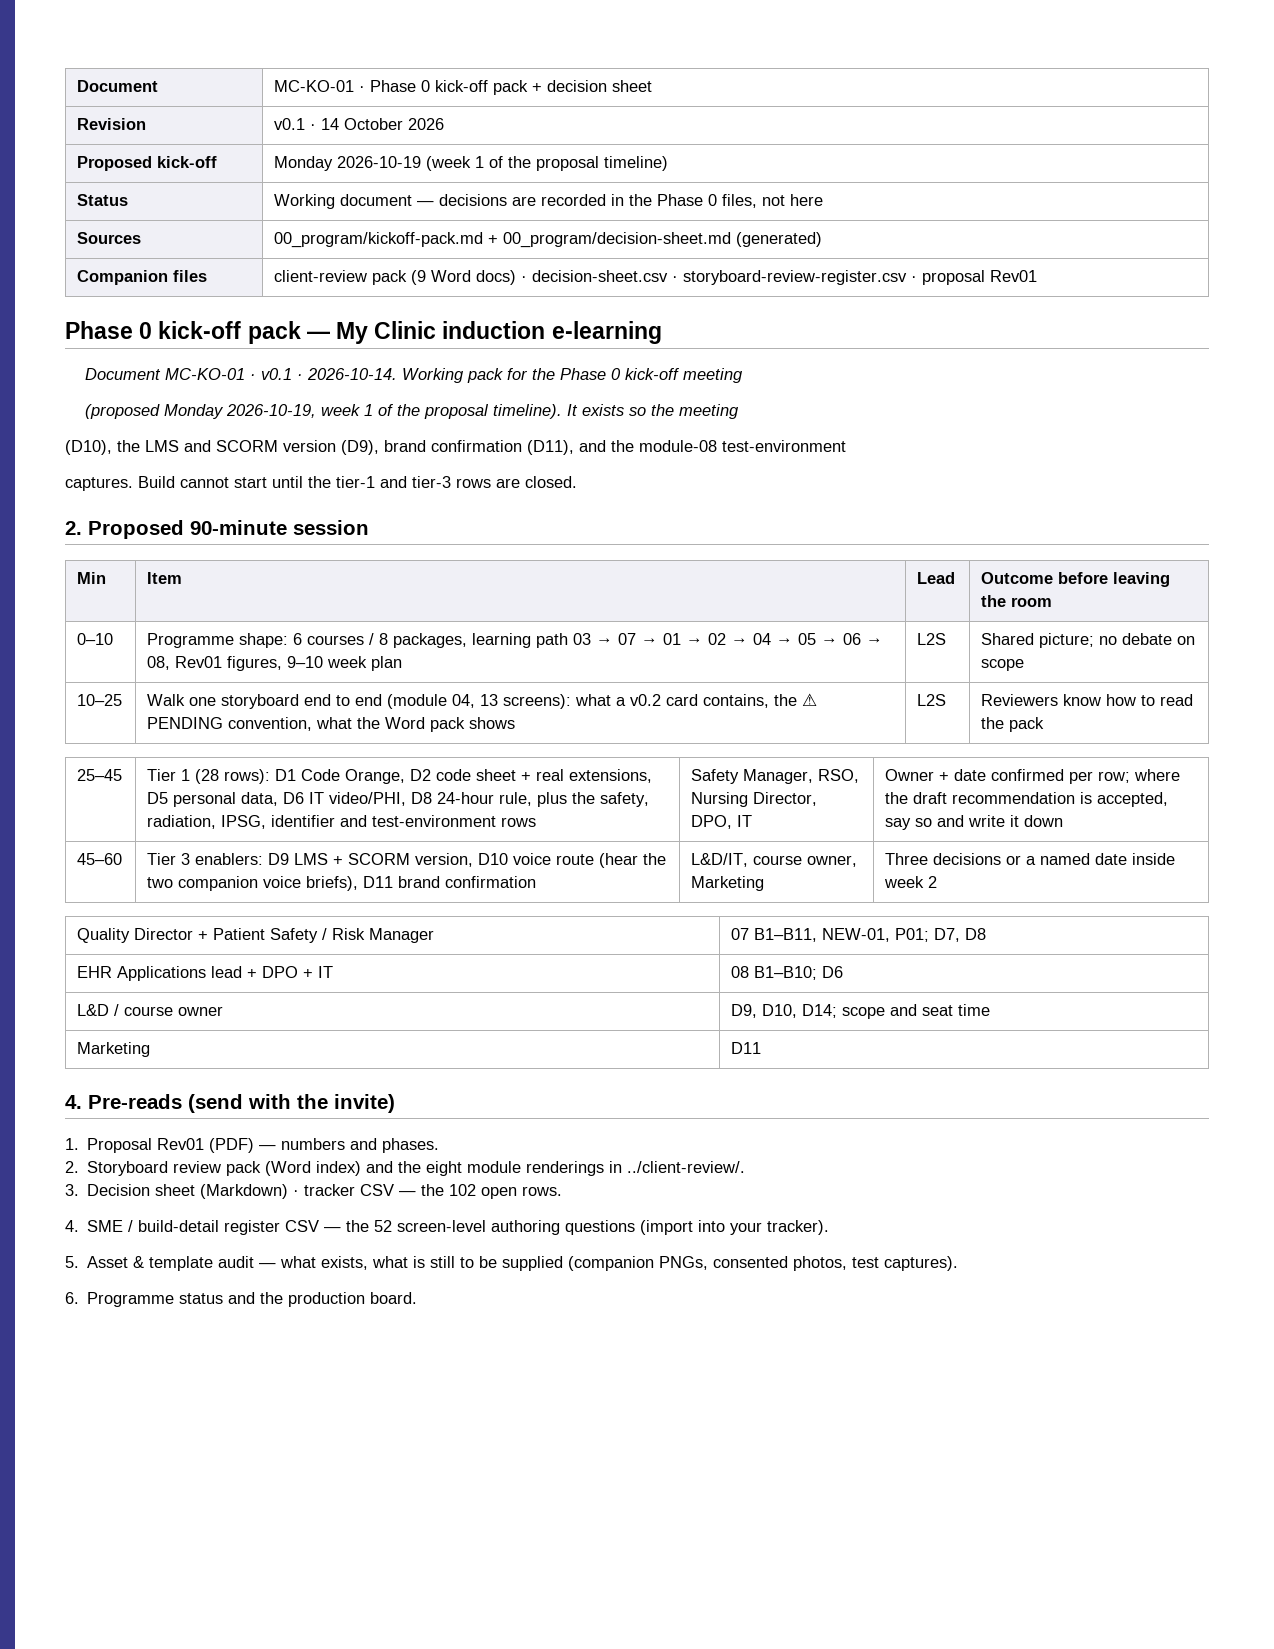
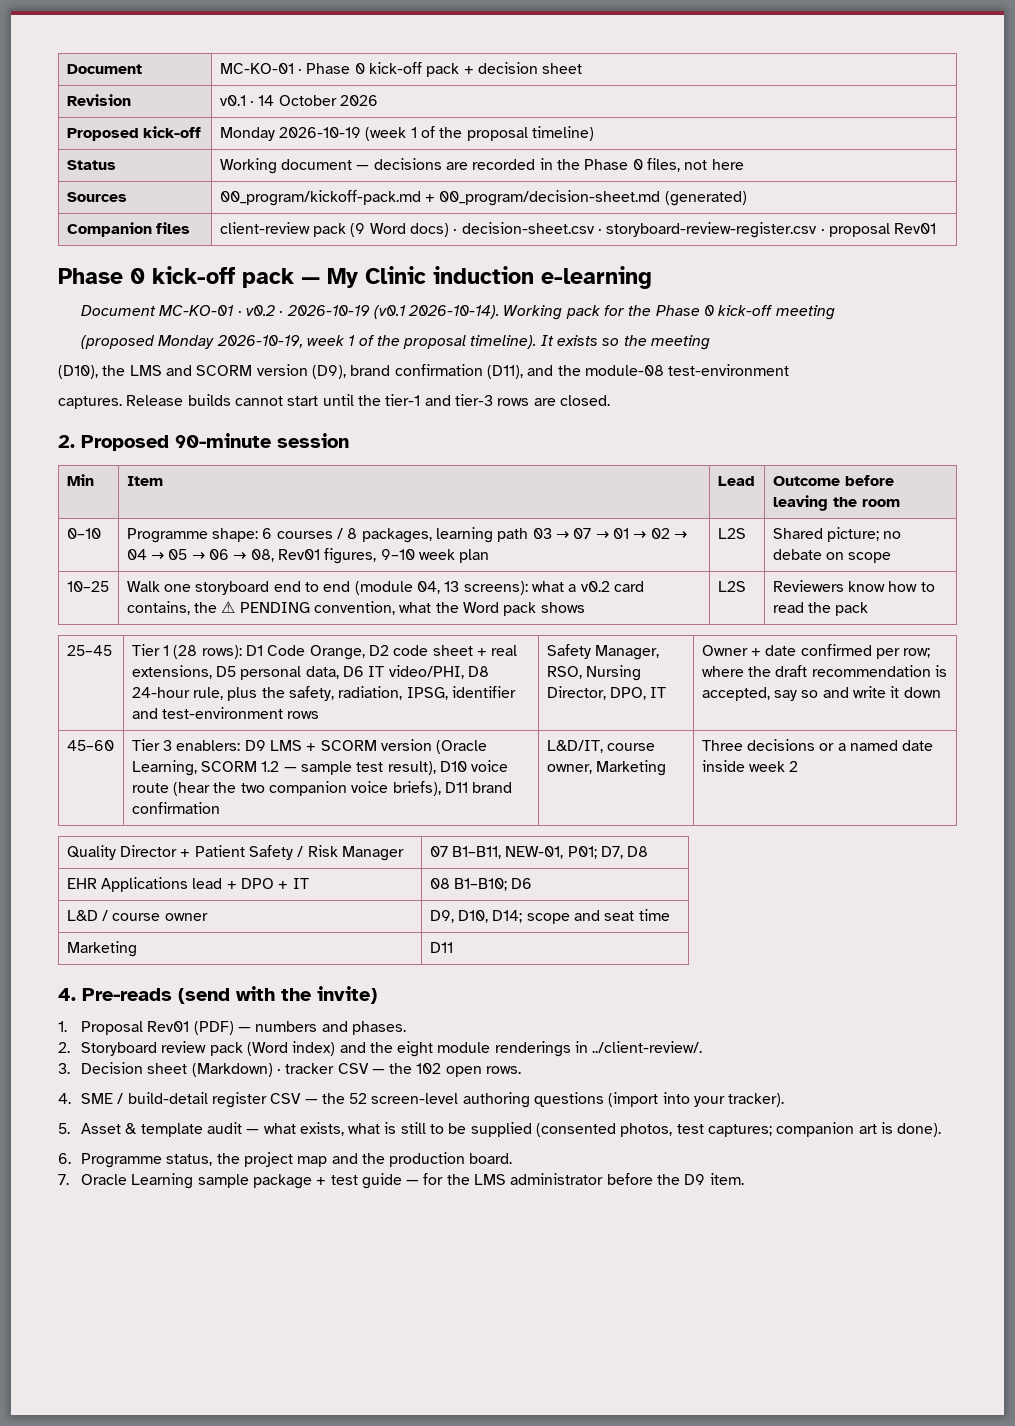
[261,368,398,380] v0.1 · 2026-10-14. -> [245,305,500,319] v0.2 · 2026-10-19 (v0.1 2026-10-14).
[138,476,175,488] Build -> [126,394,231,406] Release builds
[415,853,474,867] version, -> [381,739,488,754] [131,760,436,776] version (Oracle Learning, SCORM 1.2 — sample test result),
[568,1256,959,1271] [65,1292,418,1307] (companion PNGs, consented photos, test captures). // 6. Programme status and the production board. -> [536,1122,942,1137] [58,1152,513,1168] [58,1173,744,1189] (consented photos, test captures; companion art is done). // 6. Programme status, the project map and the production board. // 7. Oracle Learning sample package + test guide — for the LMS administrator before the D9 item.

